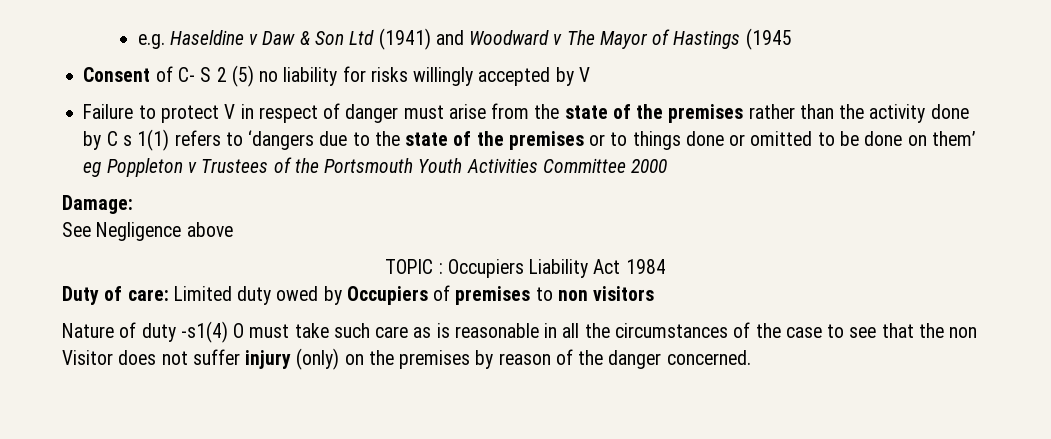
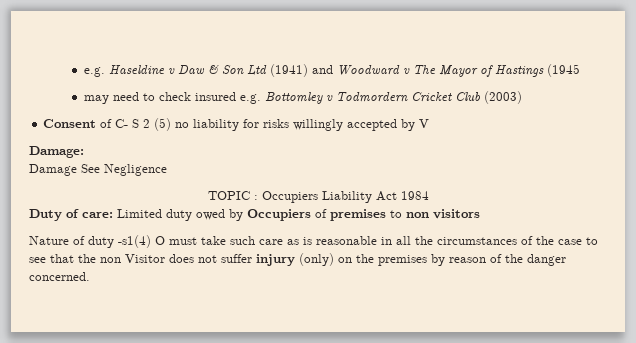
(792, 39) none -> [83,91,522,104] // may need to check insured e.g. Bottomley v Todmordern Cricket Club (2003)
[83,103,969,123] [83,129,976,151] [83,157,668,177] // Failure to protect V in respect of danger must arise from the state of the premises rather than the activity done by C s 1(1) refers to ‘dangers due to the state of the premises or to things done or omitted to be done on them’ eg Poppleton v Trustees of the Portsmouth Youth Activities Committee 2000 -> (430, 123) none
(133, 204) none -> [29,164,77,176] Damage
[186,222,233,237] above -> (167, 170) none

